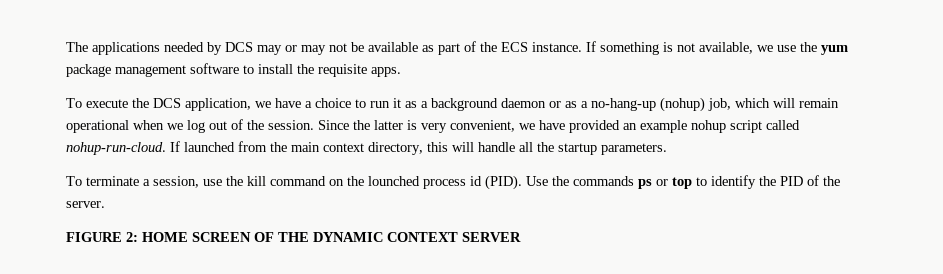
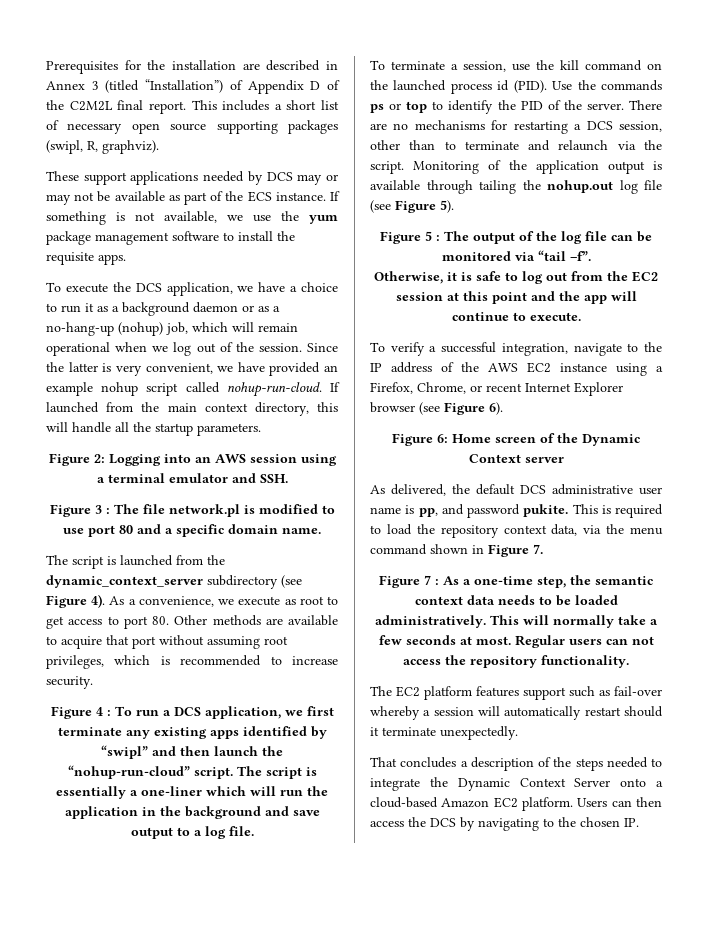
[66,42,88,52] The -> [46,60,338,74] [46,79,340,94] [46,100,339,114] [46,120,338,134] [46,140,159,154] [46,171,127,185] Prerequisites for the installation are described in Annex 3 (titled “Installation”) of Appendix D of the C2M2L final report. This includes a short list of necessary open source supporting packages (swipl, R, graphviz). // These support
(667, 149) none -> [48,453,337,466] [96,473,288,483] [49,504,335,517] [63,524,321,537] [46,555,225,569] [46,575,302,589] [46,594,339,608] [46,615,338,629] [46,635,288,649] [46,655,338,669] [46,676,93,689] [50,706,334,719] [57,726,327,739] [101,745,283,759] [67,765,317,779] [56,786,328,799] [64,806,320,819] [130,826,254,839] // Figure 2: Logging into an AWS session using a terminal emulator and SSH. // Figure 3 : The file network.pl is modified to use port 80 and a specific domain name. // The script is launched from the dynamic_context_server subdirectory (see Figure 4). As a convenience, we execute as root to get access to port 80. Other methods are available to acquire that port without assuming root privileges, which is recommended to increase security. // Figure 4 : To run a DCS application, we first terminate any existing apps identified by “swipl” and then launch the “nohup-run-cloud” script. The script is essentially a one-liner which will run the application in the background and save output to a log file.
[368,176,420,186] lounched -> [393,80,447,91] launched
[66,232,521,242] // FIGURE 2: HOME SCREEN OF THE DYNAMIC CONTEXT SERVER -> [629,100,662,110] [370,120,662,134] [370,140,662,151] [370,160,662,174] [370,180,662,194] [370,200,454,213] [380,231,652,244] [441,250,591,261] [374,271,658,284] [395,291,637,304] [451,312,581,321] [370,342,662,356] [370,362,663,376] [370,382,623,396] [370,402,503,415] [392,433,640,446] [468,454,564,463] [370,484,662,496] [370,504,663,518] [370,524,663,538] [370,544,543,557] [379,575,653,588] [414,595,618,606] [375,615,658,628] [378,635,654,648] [403,655,629,668] [370,686,662,700] [370,706,663,720] [370,726,518,740] [370,757,662,771] [370,777,663,791] [370,797,662,811] [370,817,639,831] There are no mechanisms for restarting a DCS session, other than to terminate and relaunch via the script. Monitoring of the application output is available through tailing the nohup.out log file (see Figure 5). // Figure 5 : The output of the log file can be monitored via “tail –f”. // Otherwise, it is safe to log out from the EC2 session at this point and the app will continue to execute. // To verify a successful integration, navigate to the IP address of the AWS EC2 instance using a Firefox, Chrome, or recent Internet Explorer browser (see Figure 6). // Figure 6: Home screen of the Dynamic Context server // As delivered, the default DCS administrative user name is pp, and password pukite. This is required to load the repository context data, via the menu command shown in Figure 7. // Figure 7 : As a one-time step, the semantic context data needs to be loaded administratively. This will normally take a few seconds at most. Regular users can not access the repository functionality. // The EC2 platform features support such as fail-over whereby a session will automatically restart should it terminate unexpectedly. // That concludes a description of the steps needed to integrate the Dynamic Context Server onto a cloud-based Amazon EC2 platform. Users can then access the DCS by navigating to the chosen IP.

